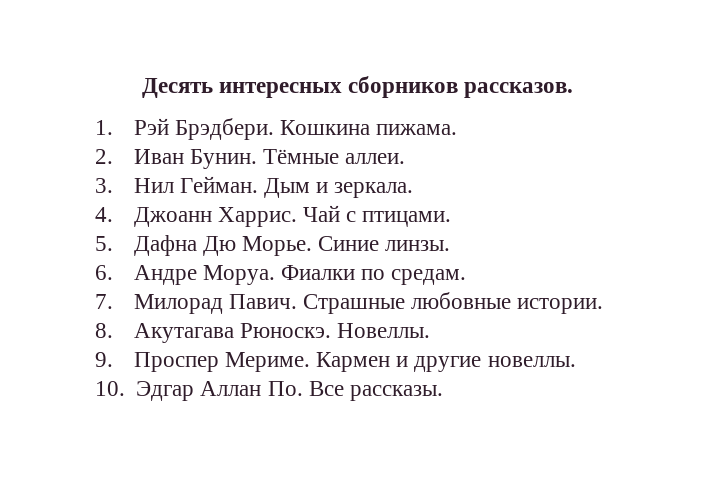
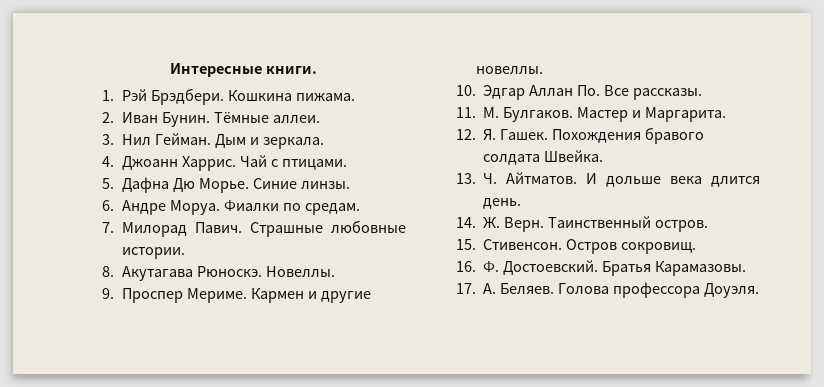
[141,76,574,98] Десять интересных сборников рассказов. -> [170,63,317,77] Интересные книги.
(444, 393) none -> [455,107,726,122] [455,127,704,144] [482,150,603,165] [455,172,760,187] [482,198,521,209] [455,216,708,232] [455,239,696,254] [455,260,746,276] [455,282,759,298] // 11. М. Булгаков. Мастер и Маргарита. // 12. Я. Гашек. Похождения бравого солдата Швейка. // 13. Ч. Айтматов. И дольше века длится день. // 14. Ж. Верн. Таинственный остров. // 15. Стивенсон. Остров сокровищ. // 16. Ф. Достоевский. Братья Карамазовы. // 17. А. Беляев. Голова профессора Доуэля.

